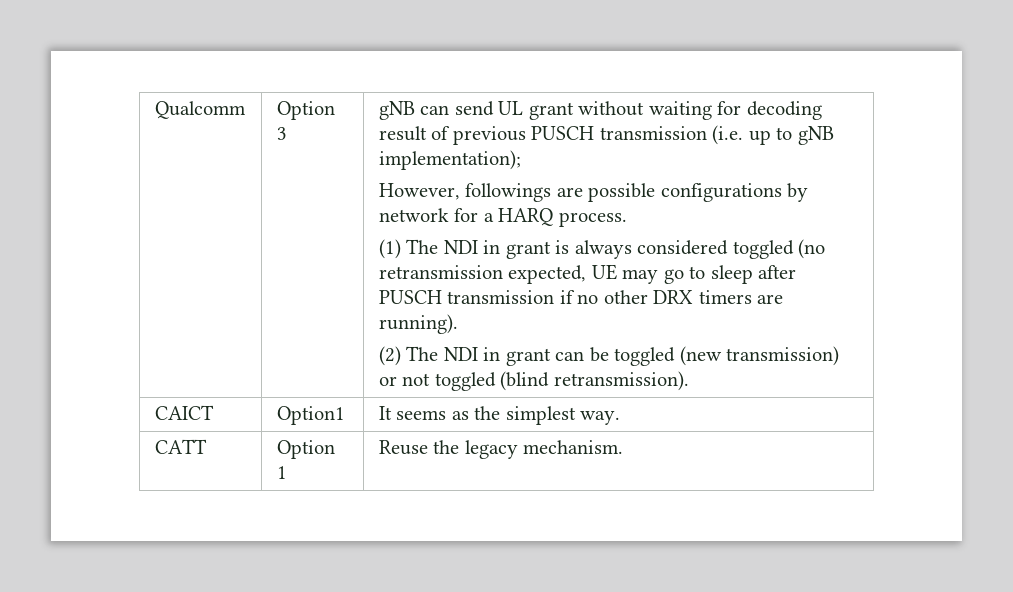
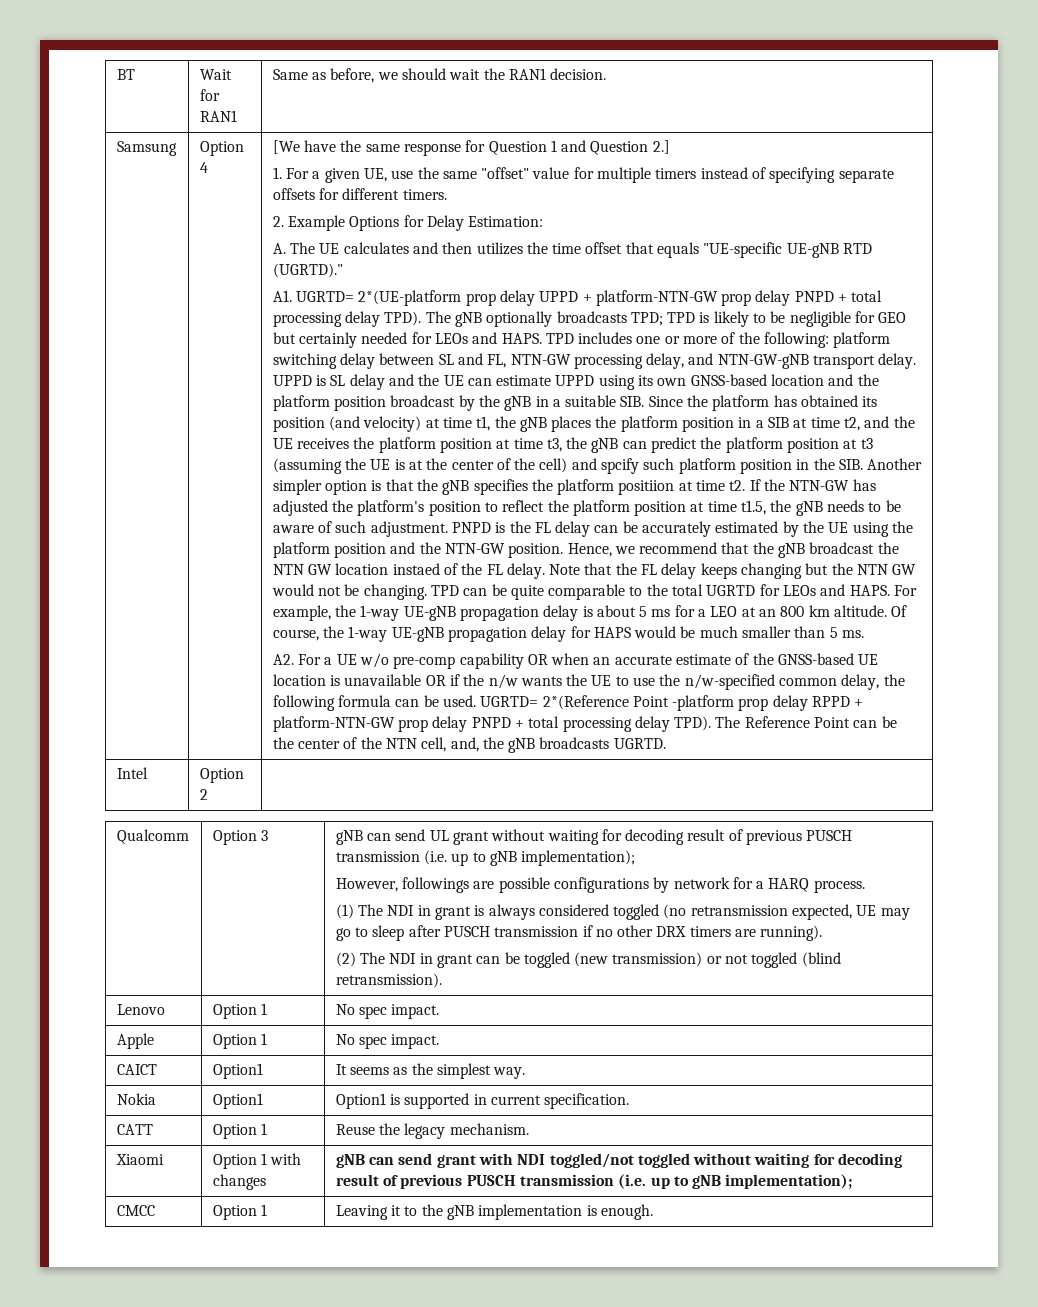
(154, 110) none -> [116,69,135,80] [199,69,232,80] [199,89,220,101] [199,110,237,122] [272,68,607,83] [116,141,177,156] [199,141,244,156] [199,162,208,173] [272,140,670,156] [272,167,894,183] [272,188,447,200] [272,215,544,231] [272,242,873,258] [272,263,343,278] [272,290,883,306] [272,311,907,327] [272,332,891,348] [272,353,917,369] [272,374,879,390] [272,395,878,411] [272,416,915,432] [272,437,873,453] [272,458,923,474] [272,479,876,495] [272,500,901,516] [272,521,914,537] [272,542,899,558] [272,563,917,579] [271,584,918,600] [272,605,908,621] [272,626,865,642] [272,653,879,669] [272,674,905,690] [272,695,864,711] [272,716,897,732] [272,737,666,753] [116,767,148,779] [199,768,244,783] [199,789,208,800] BT | Wait for RAN1 | Same as before, we should wait the RAN1 decision. // Samsung | Option 4 | [We have the same response for Question 1 and Question 2.] // 1. For a given UE, use the same "offset" value for multiple timers instead of specifying separate offsets for different timers. // 2. Example Options for Delay Estimation: // A. The UE calculates and then utilizes the time offset that equals "UE-specific UE-gNB RTD (UGRTD)." // A1. UGRTD= 2*(UE-platform prop delay UPPD + platform-NTN-GW prop delay PNPD + total processing delay TPD). The gNB optionally broadcasts TPD; TPD is likely to be negligible for GEO but certainly needed for LEOs and HAPS. TPD includes one or more of the following: platform switching delay between SL and FL, NTN-GW processing delay, and NTN-GW-gNB transport delay. UPPD is SL delay and the UE can estimate UPPD using its own GNSS-based location and the platform position broadcast by the gNB in a suitable SIB. Since the platform has obtained its position (and velocity) at time t1, the gNB places the platform position in a SIB at time t2, and the UE receives the platform position at time t3, the gNB can predict the platform position at t3 (assuming the UE is at the center of the cell) and spcify such platform position in the SIB. Another simpler option is that the gNB specifies the platform positiion at time t2. If the NTN-GW has adjusted the platform's position to reflect the platform position at time t1.5, the gNB needs to be aware of such adjustment. PNPD is the FL delay can be accurately estimated by the UE using the platform position and the NTN-GW position. Hence, we recommend that the gNB broadcast the NTN GW location instaed of the FL delay. Note that the FL delay keeps changing but the NTN GW would not be changing. TPD can be quite comparable to the total UGRTD for LEOs and HAPS. For example, the 1-way UE-gNB propagation delay is about 5 ms for a LEO at an 800 km altitude. Of course, the 1-way UE-gNB propagation delay for HAPS would be much smaller than 5 ms. // A2. For a UE w/o pre-comp capability OR when an accurate estimate of the GNSS-based UE location is unavailable OR if the n/w wants the UE to use the n/w-specified common delay, the following formula can be used. UGRTD= 2*(Reference Point -platform prop delay RPPD + platform-NTN-GW prop delay PNPD + total processing delay TPD). The Reference Point can be the center of the NTN cell, and, the gNB broadcasts UGRTD. // Intel | Option 2 | //
(689, 381) none -> [116,1004,165,1015] [212,1003,267,1019] [335,1004,440,1019] [116,1033,154,1049] [212,1033,267,1049] [335,1034,440,1049] // Lenovo | Option 1 | No spec impact. // Apple | Option 1 | No spec impact.
(621, 418) none -> [116,1093,156,1105] [212,1093,263,1109] [335,1093,630,1109] // Nokia | Option1 | Option1 is supported in current specification.
(624, 447) none -> [115,1154,164,1165] [212,1153,302,1169] [212,1174,266,1190] [335,1153,903,1168] [335,1174,853,1189] [116,1205,155,1216] [212,1204,267,1220] [335,1204,653,1220] // Xiaomi | Option 1 with changes | gNB can send grant with NDI toggled/not toggled without waiting for decoding result of previous PUSCH transmission (i.e. up to gNB implementation); // CMCC | Option 1 | Leaving it to the gNB implementation is enough.

